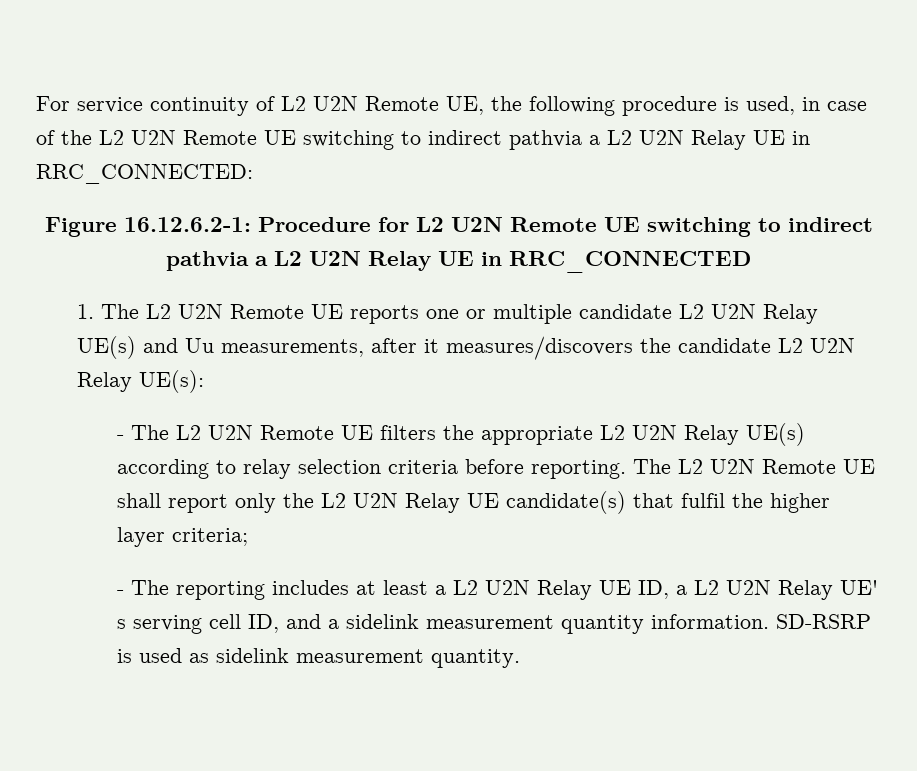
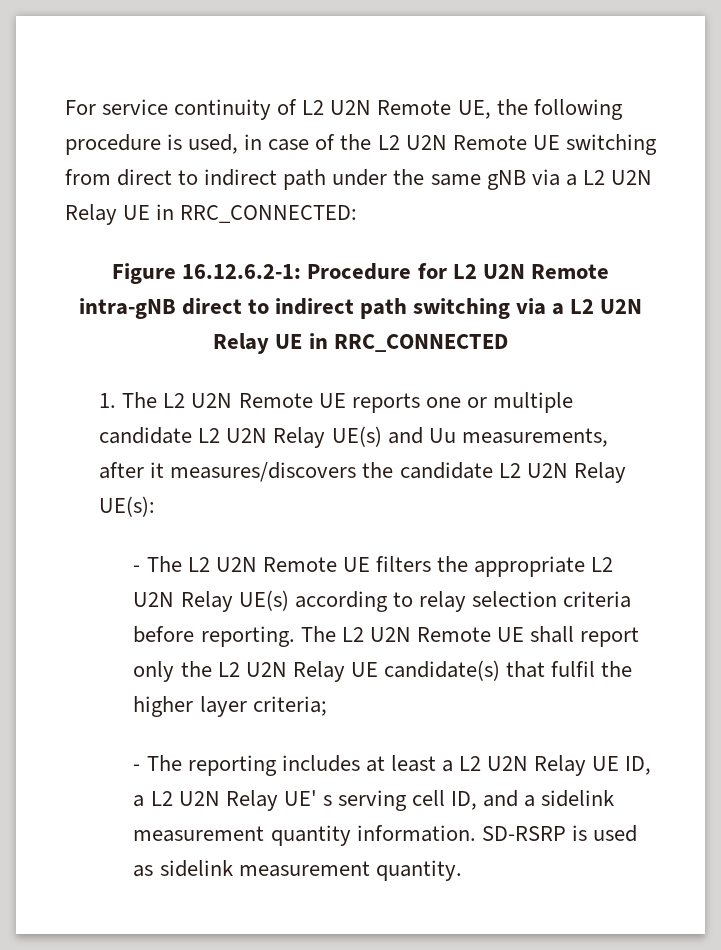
[401,130,582,150] to indirect pathvia -> [65,169,560,190] from direct to indirect path under the same gNB via
[603,217,873,237] [166,251,249,271] UE switching to indirect pathvia -> [78,298,547,319] intra-gNB direct to indirect path switching via

